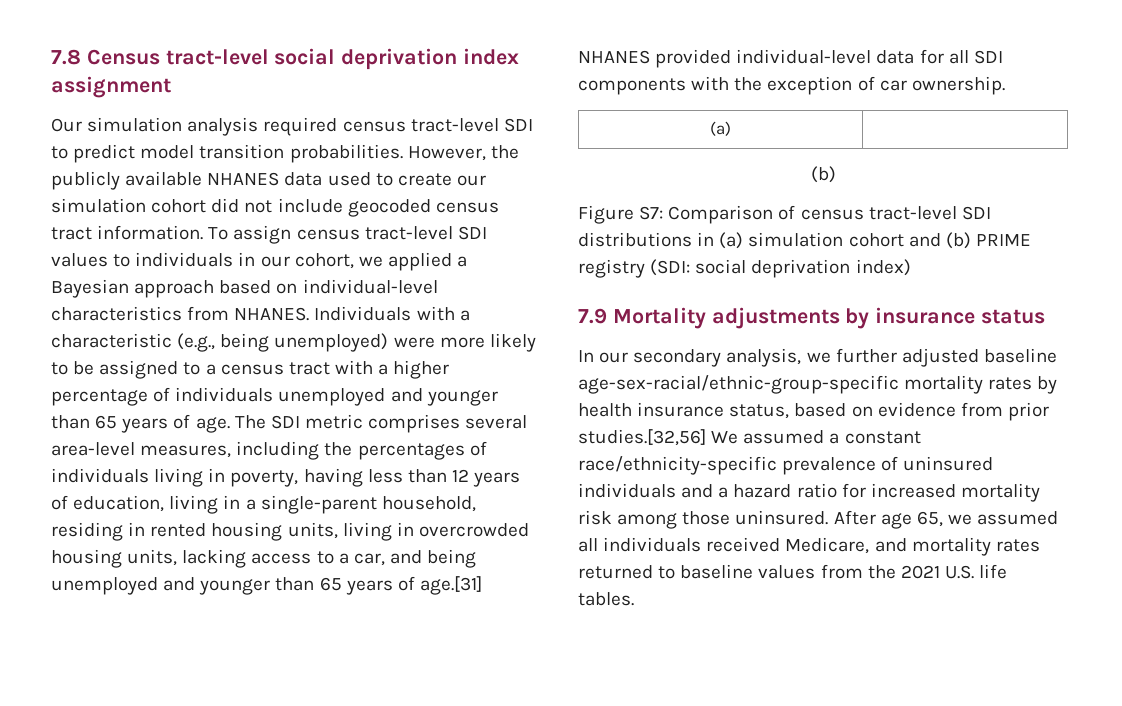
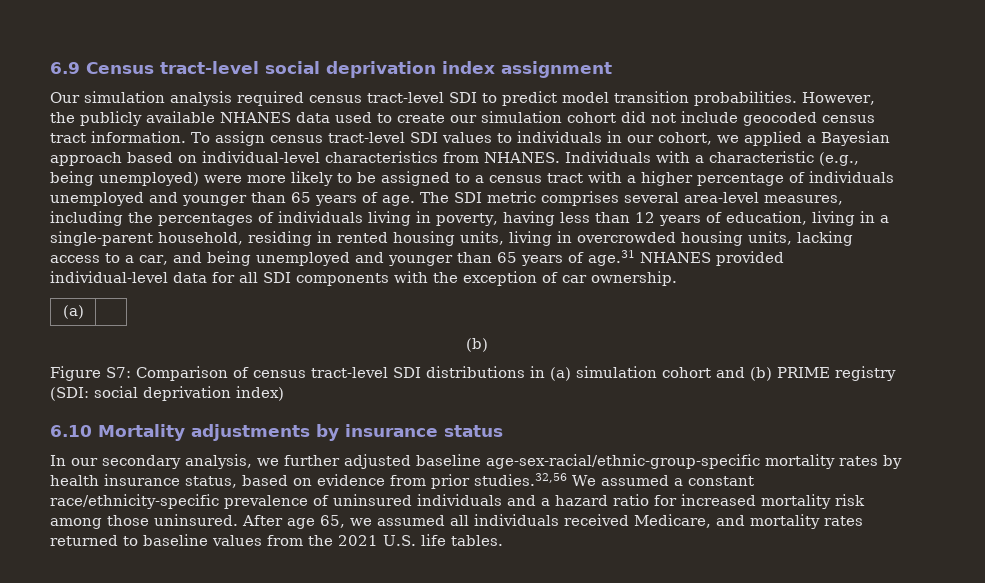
[51,49,81,65] 7.8 -> [50,62,80,74] 6.9
[419,576,482,595] age.[31] -> [587,250,635,266] age.31
[578,308,607,324] 7.9 -> [50,425,92,437] 6.10
[578,429,706,446] studies.[32,56] -> [474,473,567,486] studies.32,56

